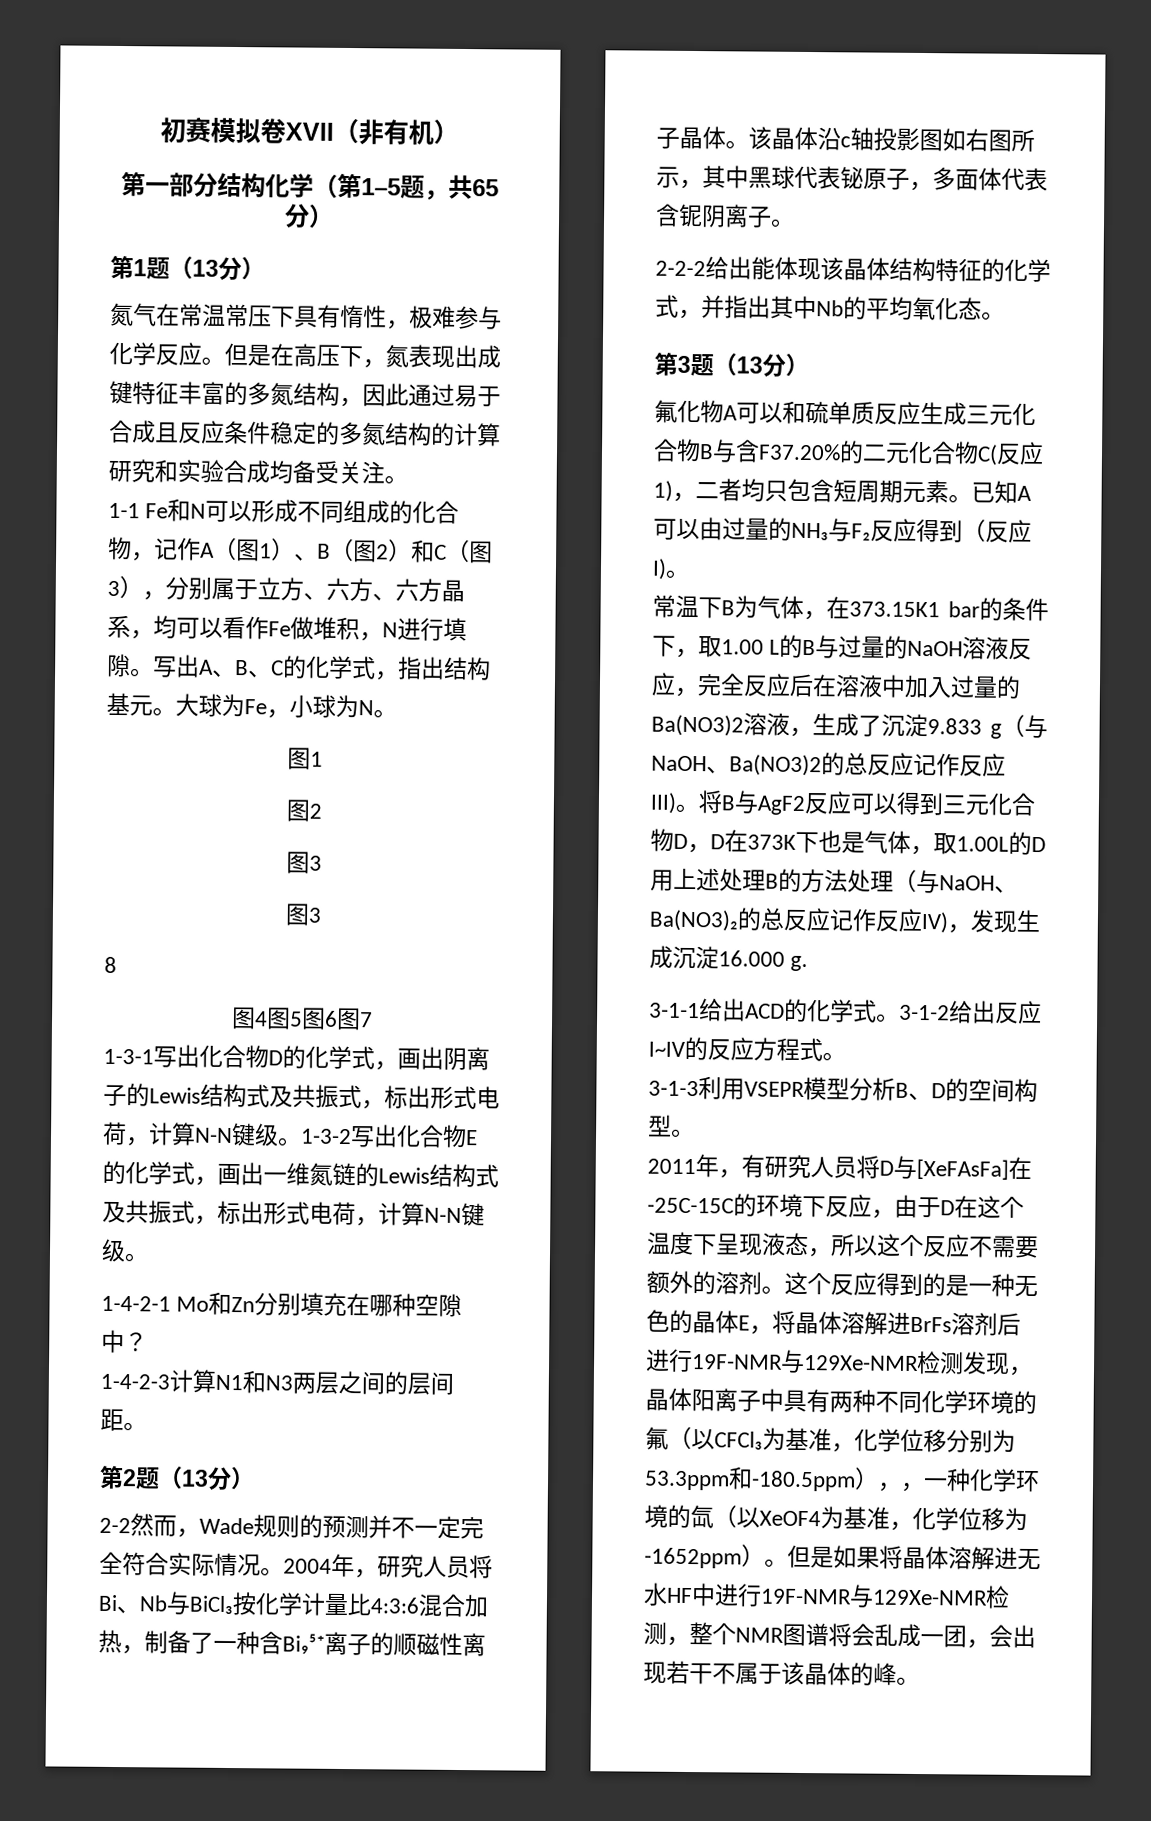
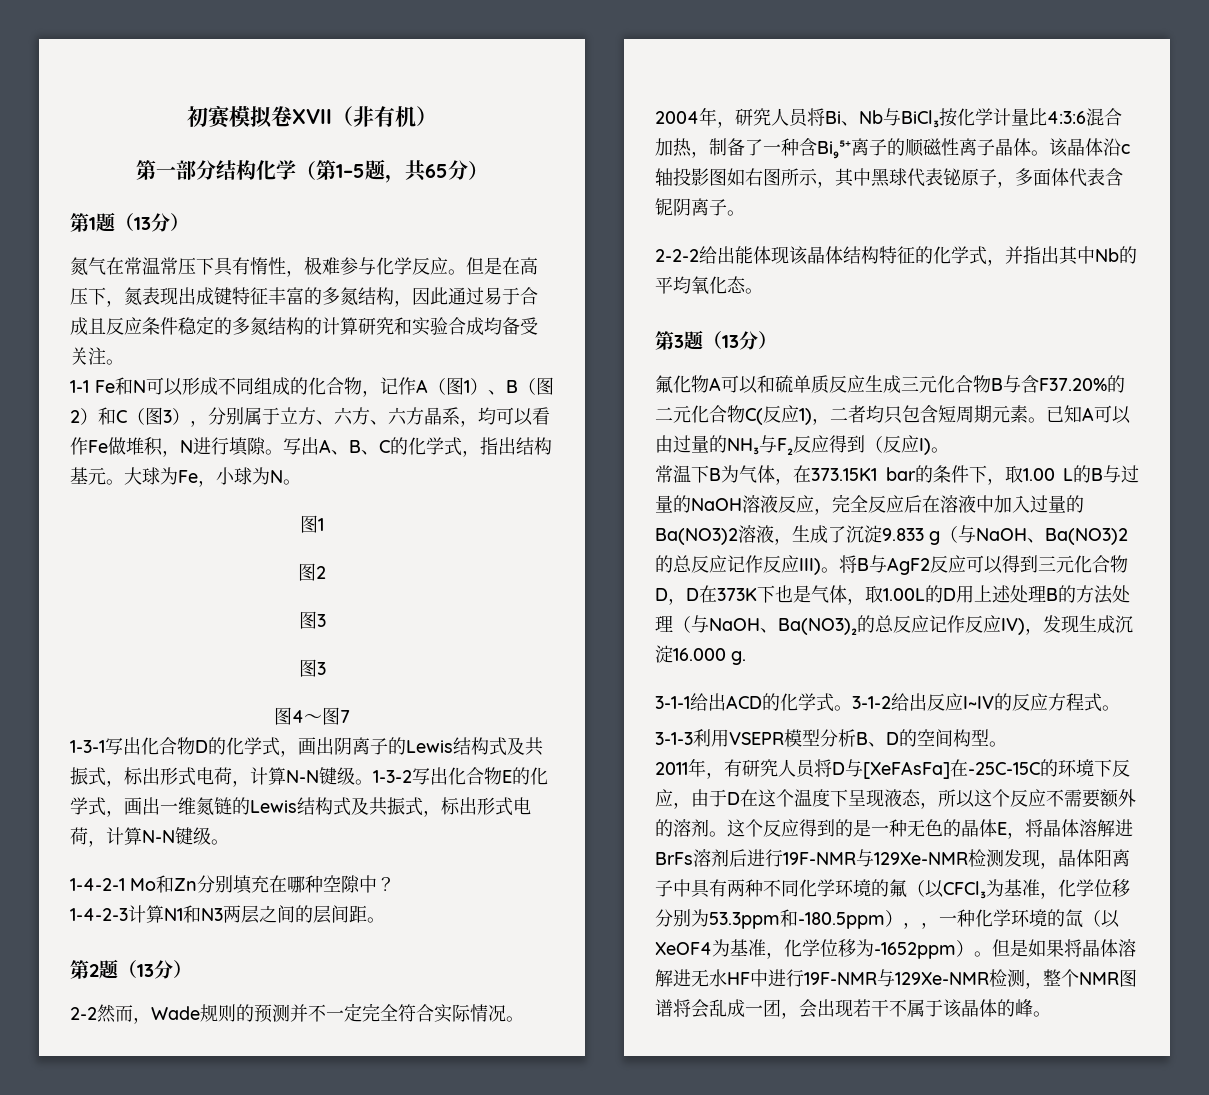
[104,956,117,973] // 8 -> (326, 668) none
[266,1007,338,1030] 图5图6 -> [304,714,322,723] ～

